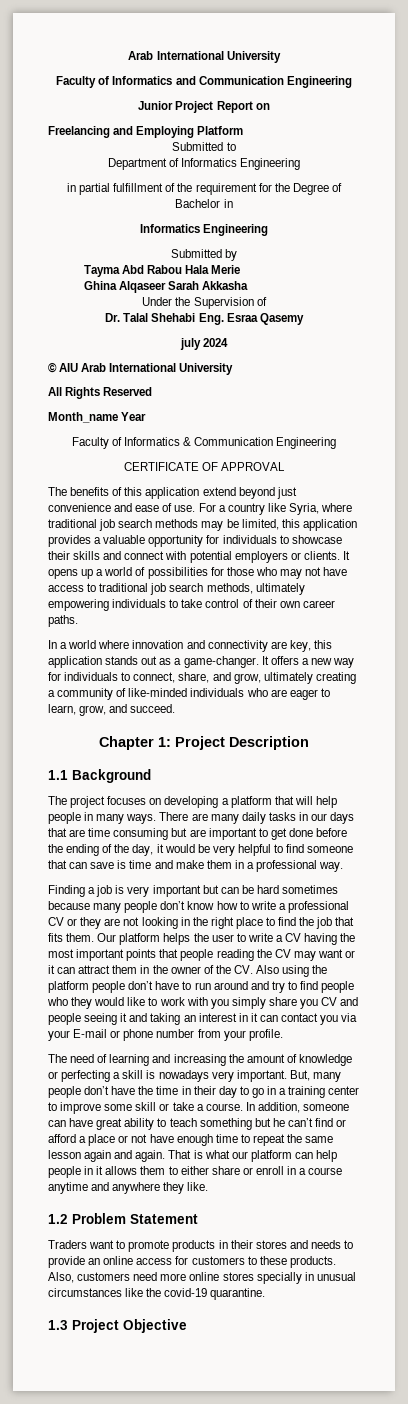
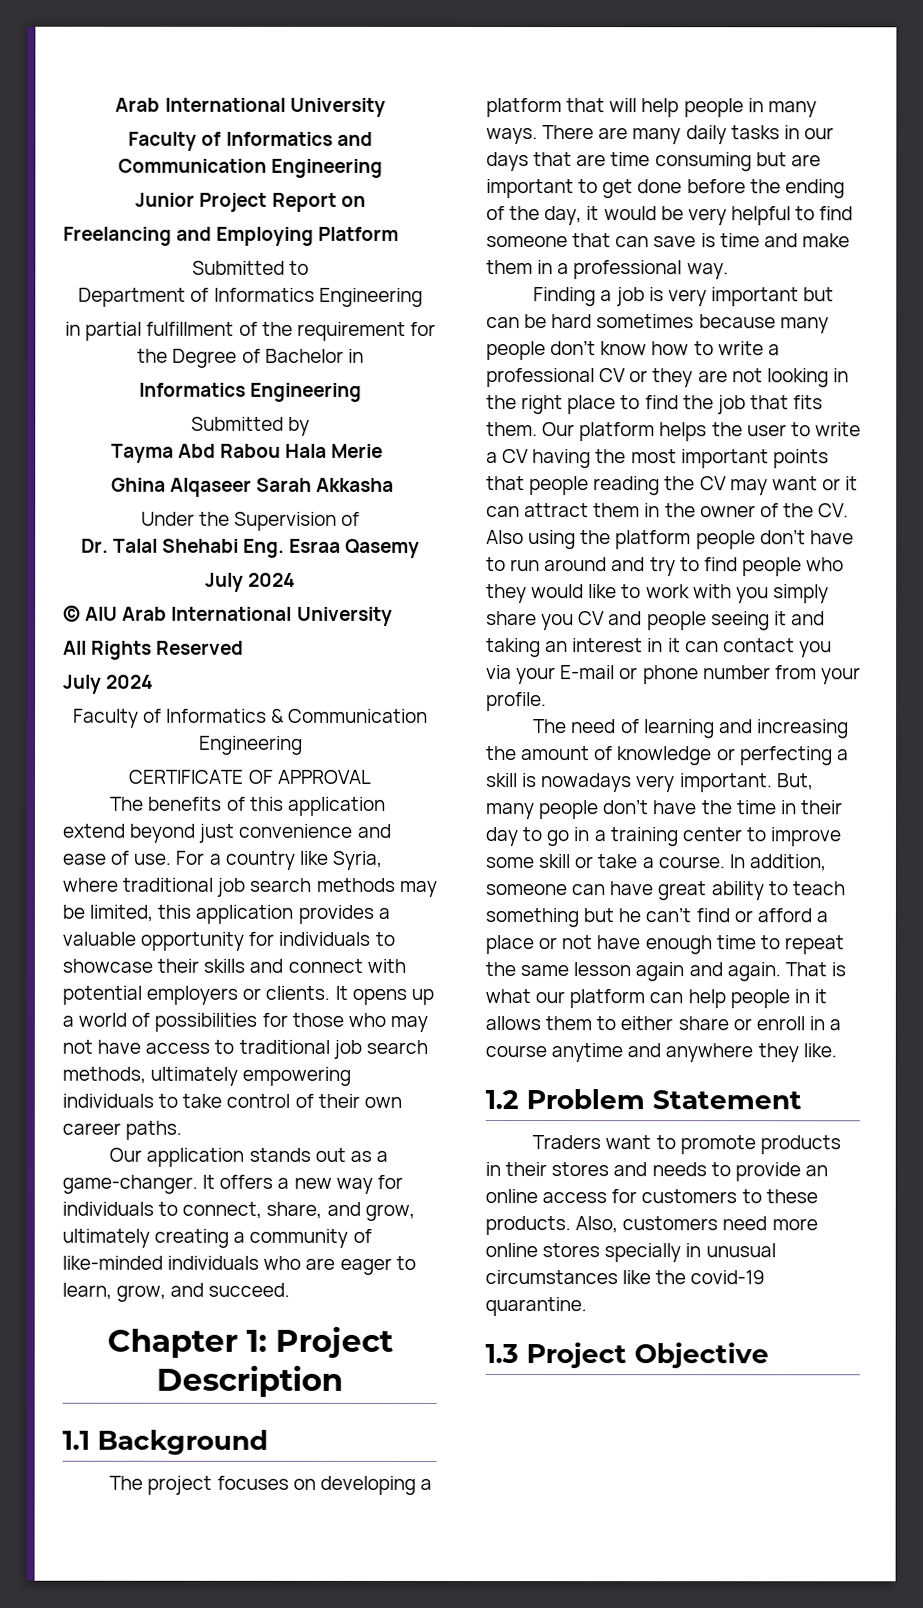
[179,338,201,350] july -> [204,572,244,592] July
[48,412,147,423] Month_name Year -> [63,674,155,694] July 2024
[48,640,332,652] In a world where innovation and connectivity are key, this -> [109,1147,143,1162] Our

